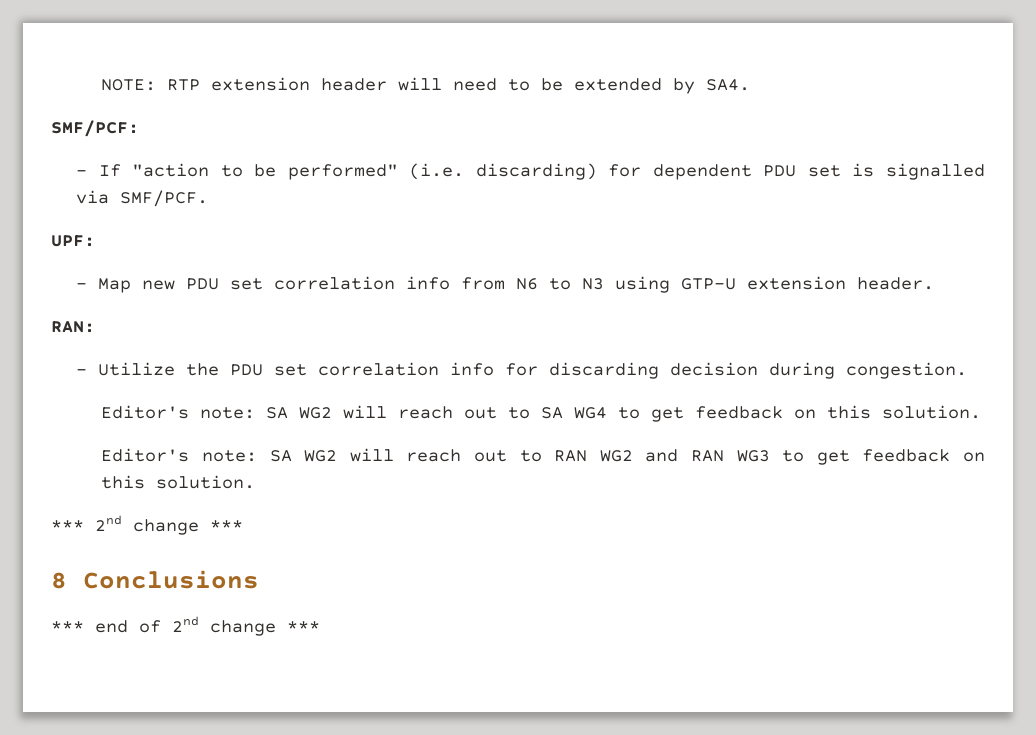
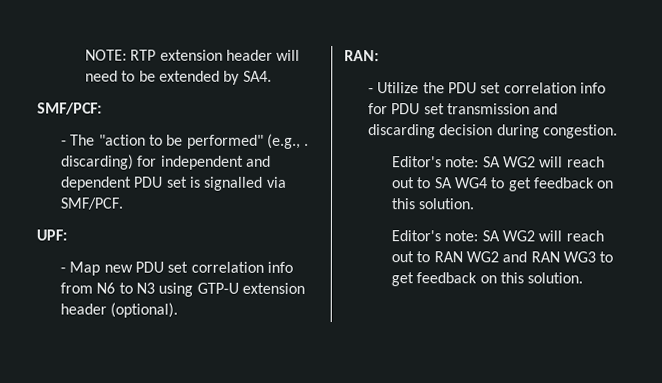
[98,164,121,177] If -> [70,134,96,146] The
[409,163,642,180] (i.e. discarding) for -> [266,133,310,149] [60,154,271,170] (e.g., . discarding) for independent and
[857,277,935,290] header. -> [59,302,179,318] header (optional).
(539, 369) none -> [391,103,559,115] PDU set transmission and
[51,515,243,535] [51,570,259,589] [51,616,320,636] // *** 2nd change *** // 8 Conclusions // *** end of 2nd change *** -> (584, 278) none

